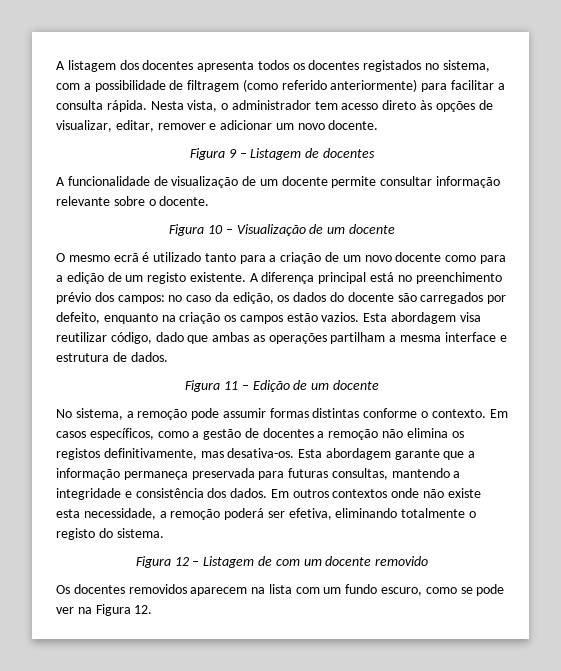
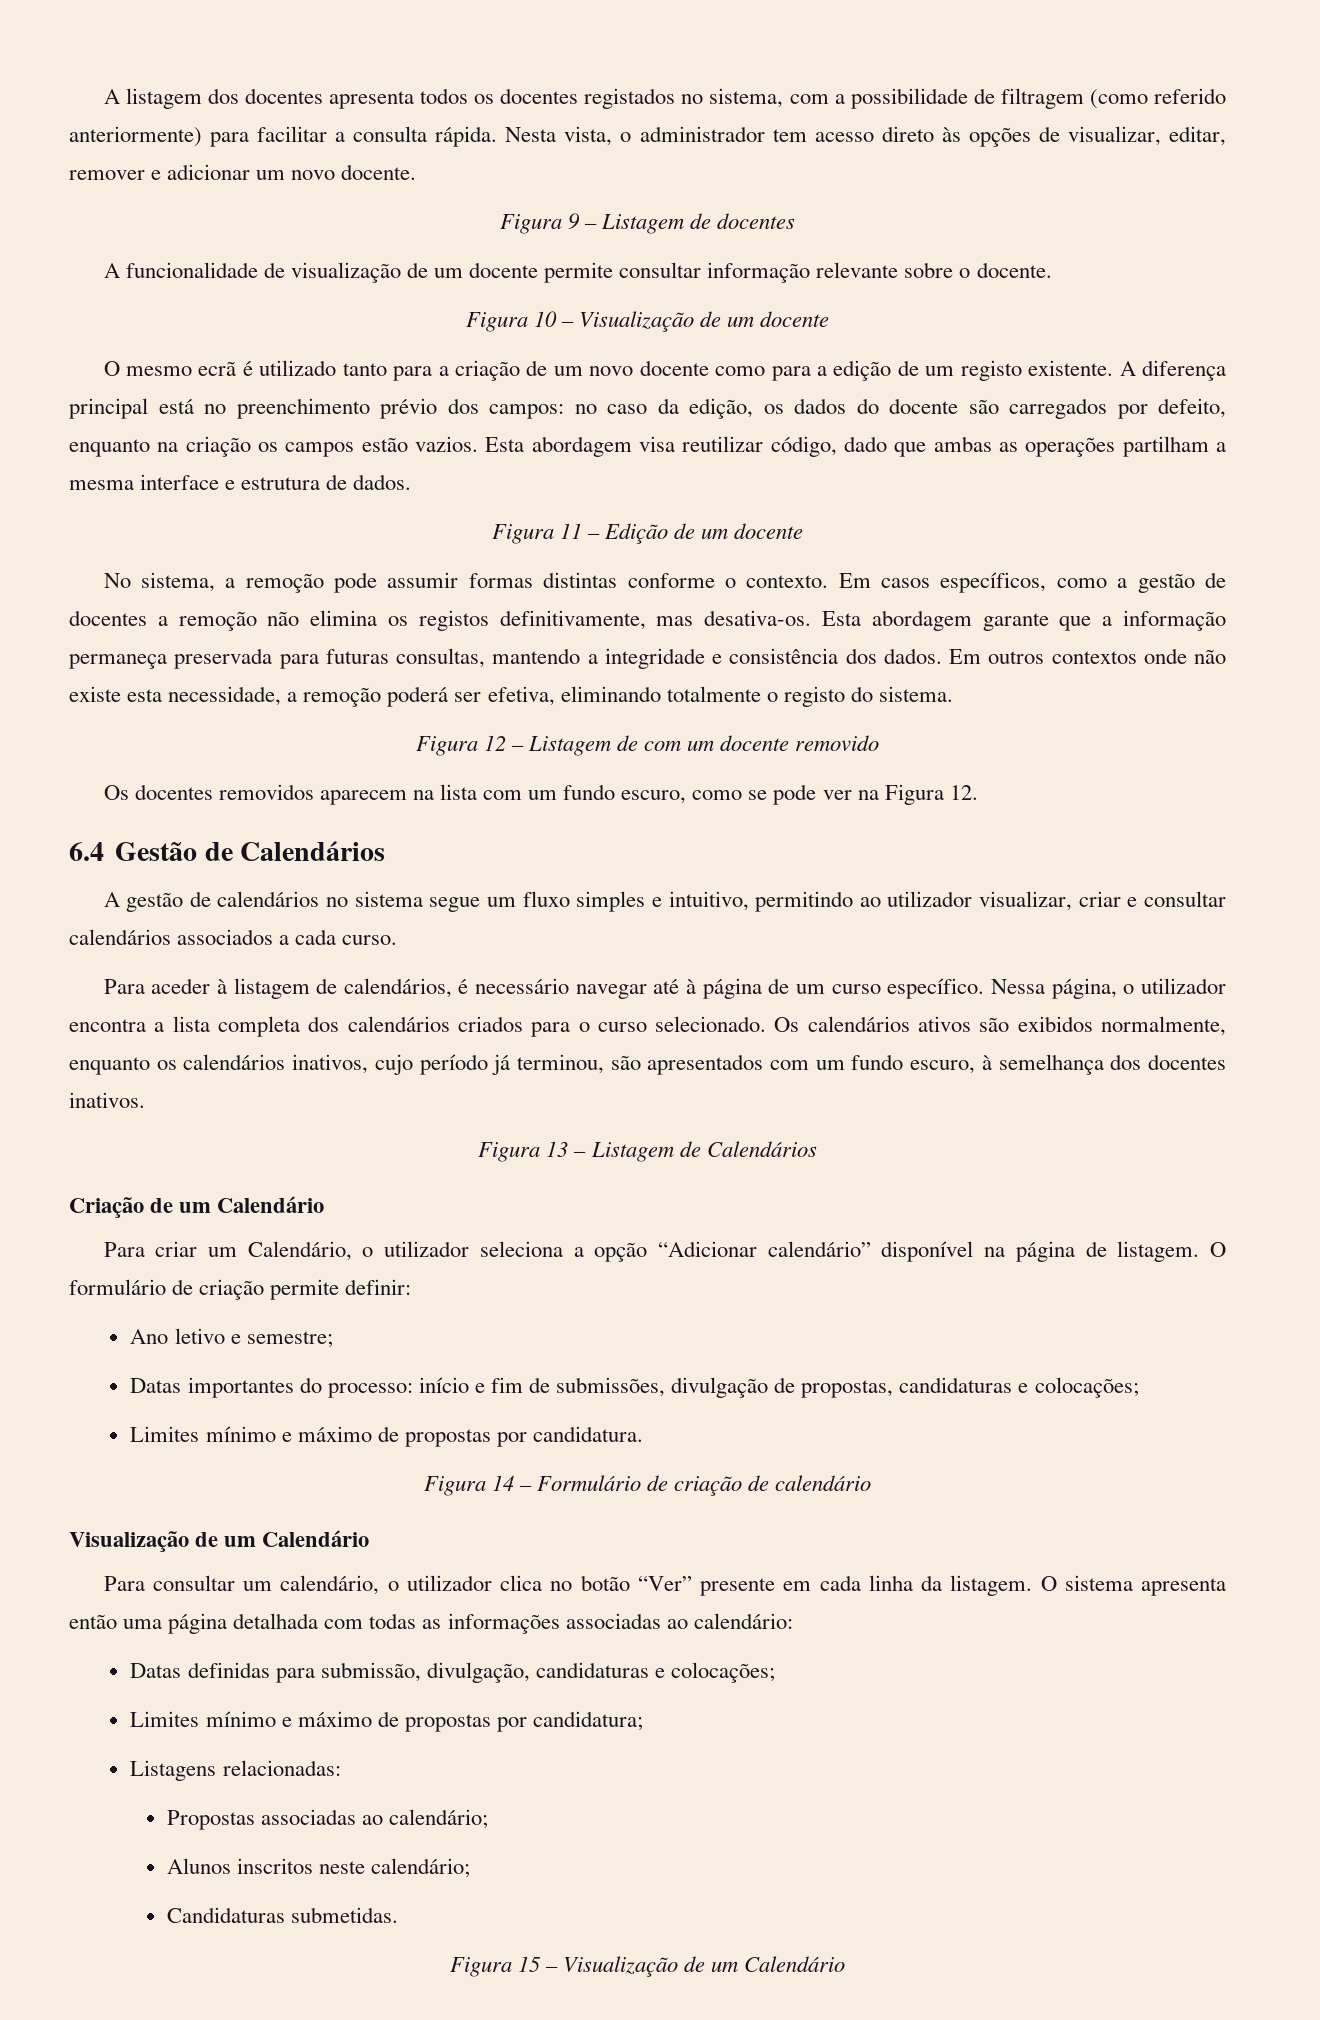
(153, 609) none -> [69,841,386,861] [103,891,1226,912] [69,929,398,945] [103,978,1226,999] [69,1016,1226,1037] [69,1054,1227,1075] [69,1092,145,1108] [478,1141,817,1162] [69,1196,325,1218] [103,1241,1226,1262] [69,1279,412,1300] [130,1328,333,1348] [130,1377,1139,1398] [130,1426,643,1447] [423,1475,872,1496] [69,1530,370,1552] [103,1575,1226,1596] [69,1613,793,1634] [130,1662,775,1683] [130,1711,643,1732] [130,1760,341,1781] [167,1809,489,1830] [167,1858,471,1878] [167,1907,399,1923] [449,1956,846,1977] // 6.4 Gestão de Calendários // A gestão de calendários no sistema segue um fluxo simples e intuitivo, permitindo ao utilizador visualizar, criar e consultar calendários associados a cada curso. // Para aceder à listagem de calendários, é necessário navegar até à página de um curso específico. Nessa página, o utilizador encontra a lista completa dos calendários criados para o curso selecionado. Os calendários ativos são exibidos normalmente, enquanto os calendários inativos, cujo período já terminou, são apresentados com um fundo escuro, à semelhança dos docentes inativos. // Figura 13 – Listagem de Calendários // Criação de um Calendário // Para criar um Calendário, o utilizador seleciona a opção “Adicionar calendário” disponível na página de listagem. O formulário de criação permite definir: // Ano letivo e semestre; // Datas importantes do processo: início e fim de submissões, divulgação de propostas, candidaturas e colocações; // Limites mínimo e máximo de propostas por candidatura. // Figura 14 – Formulário de criação de calendário // Visualização de um Calendário // Para consultar um calendário, o utilizador clica no botão “Ver” presente em cada linha da listagem. O sistema apresenta então uma página detalhada com todas as informações associadas ao calendário: // Datas definidas para submissão, divulgação, candidaturas e colocações; // Limites mínimo e máximo de propostas por candidatura; // Listagens relacionadas: // Propostas associadas ao calendário; // Alunos inscritos neste calendário; // Candidaturas submetidas. // Figura 15 – Visualização de um Calendário

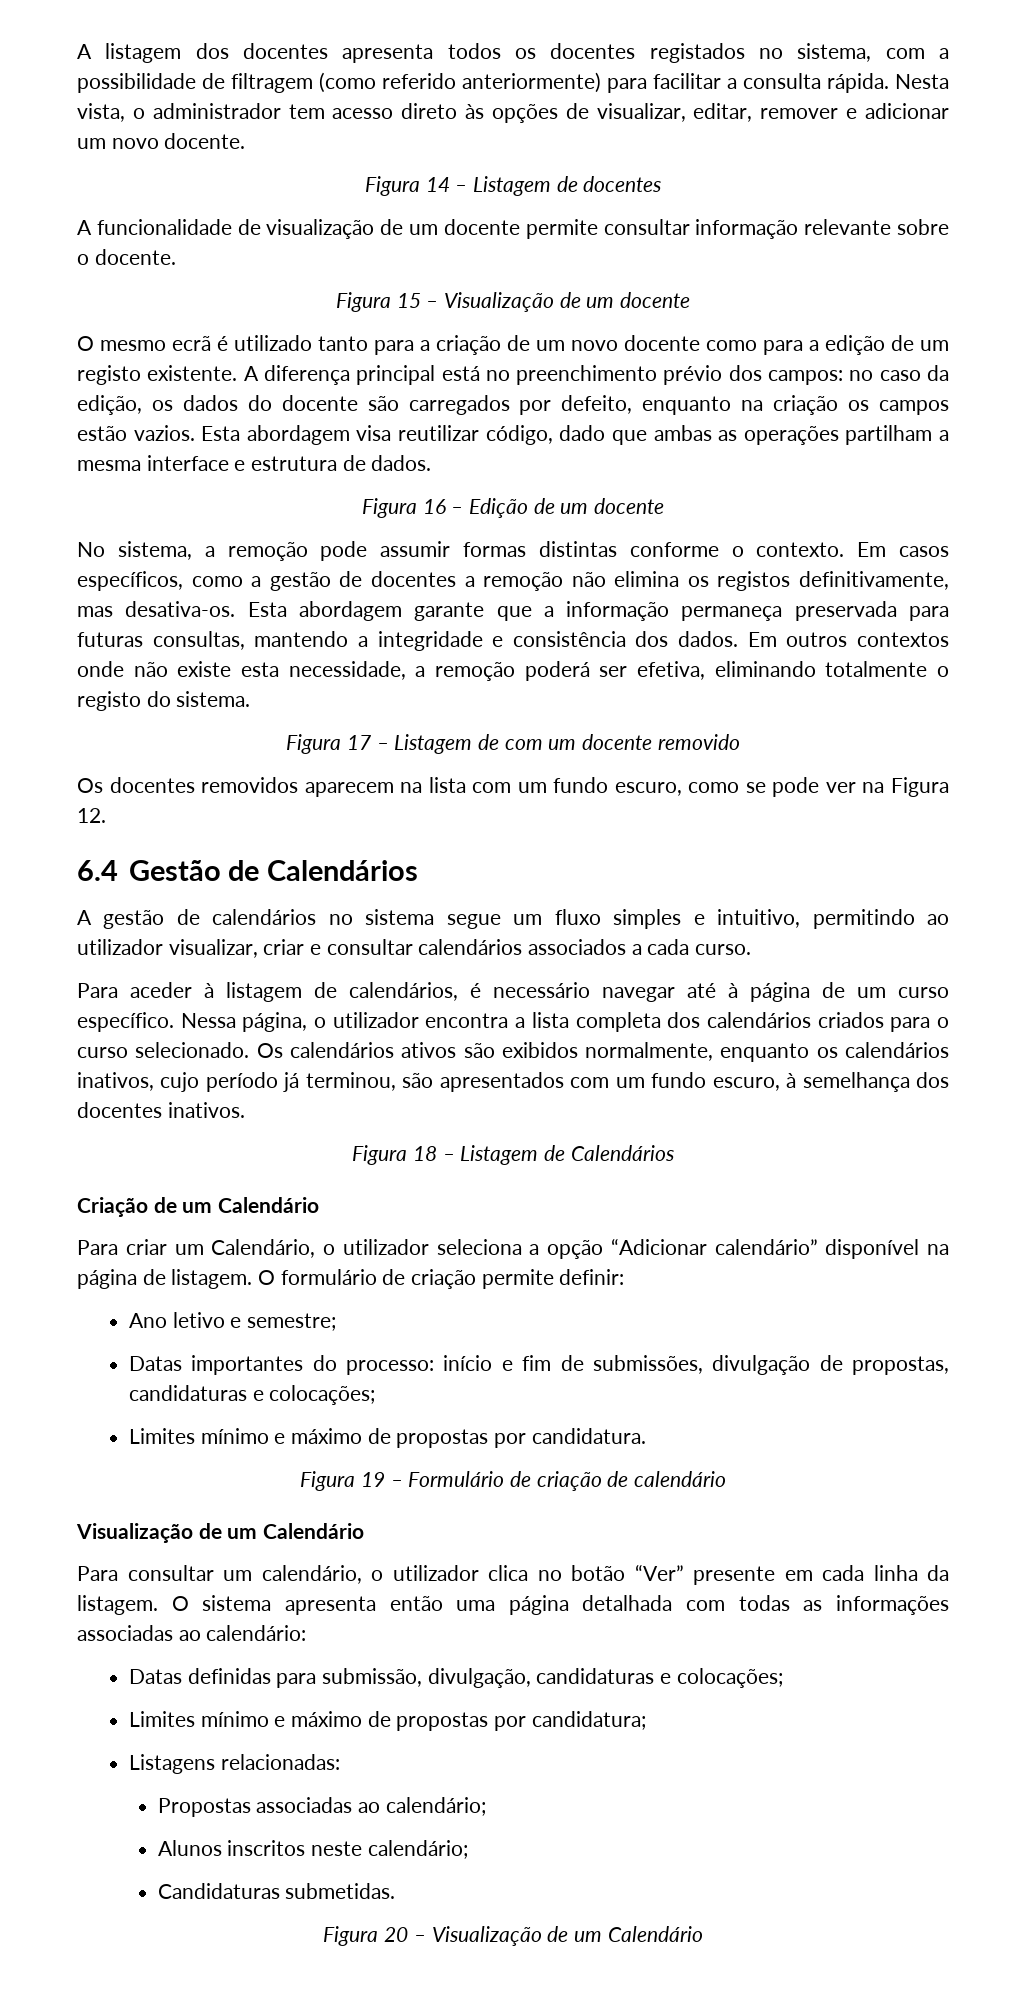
[567,213,580,229] 9 -> [425,177,450,192] 14
[533,311,557,327] 10 -> [396,293,421,308] 15
[559,523,582,539] 11 -> [422,499,446,514] 16
[483,735,506,751] 12 -> [346,735,371,750] 17
[546,1141,569,1157] 13 -> [412,1146,437,1161] 18
[491,1475,514,1491] 14 -> [360,1472,385,1487] 19
[517,1956,541,1972] 15 -> [384,1927,409,1942] 20

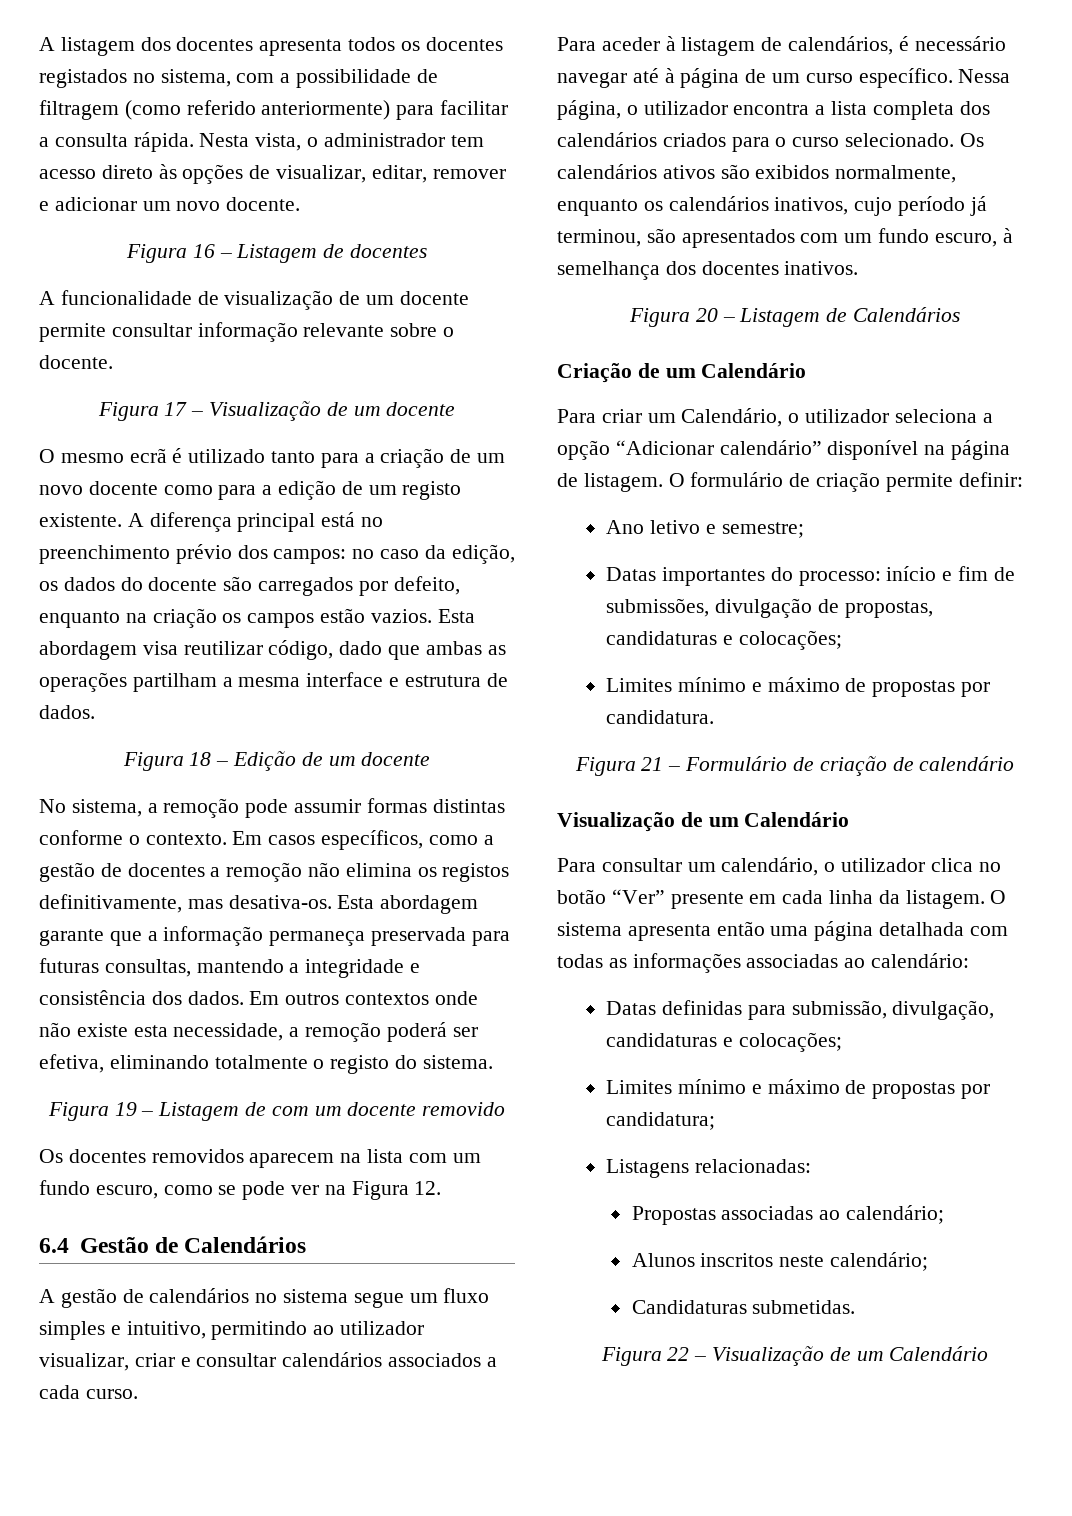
[425,177,450,192] 14 -> [192,244,215,258] 16
[396,293,421,308] 15 -> [164,402,188,416] 17
[422,499,446,514] 16 -> [189,752,212,766] 18
[346,735,371,750] 17 -> [114,1102,137,1116] 19
[412,1146,437,1161] 18 -> [695,308,718,322] 20
[360,1472,385,1487] 19 -> [641,757,664,771] 21
[384,1927,409,1942] 20 -> [667,1347,690,1361] 22

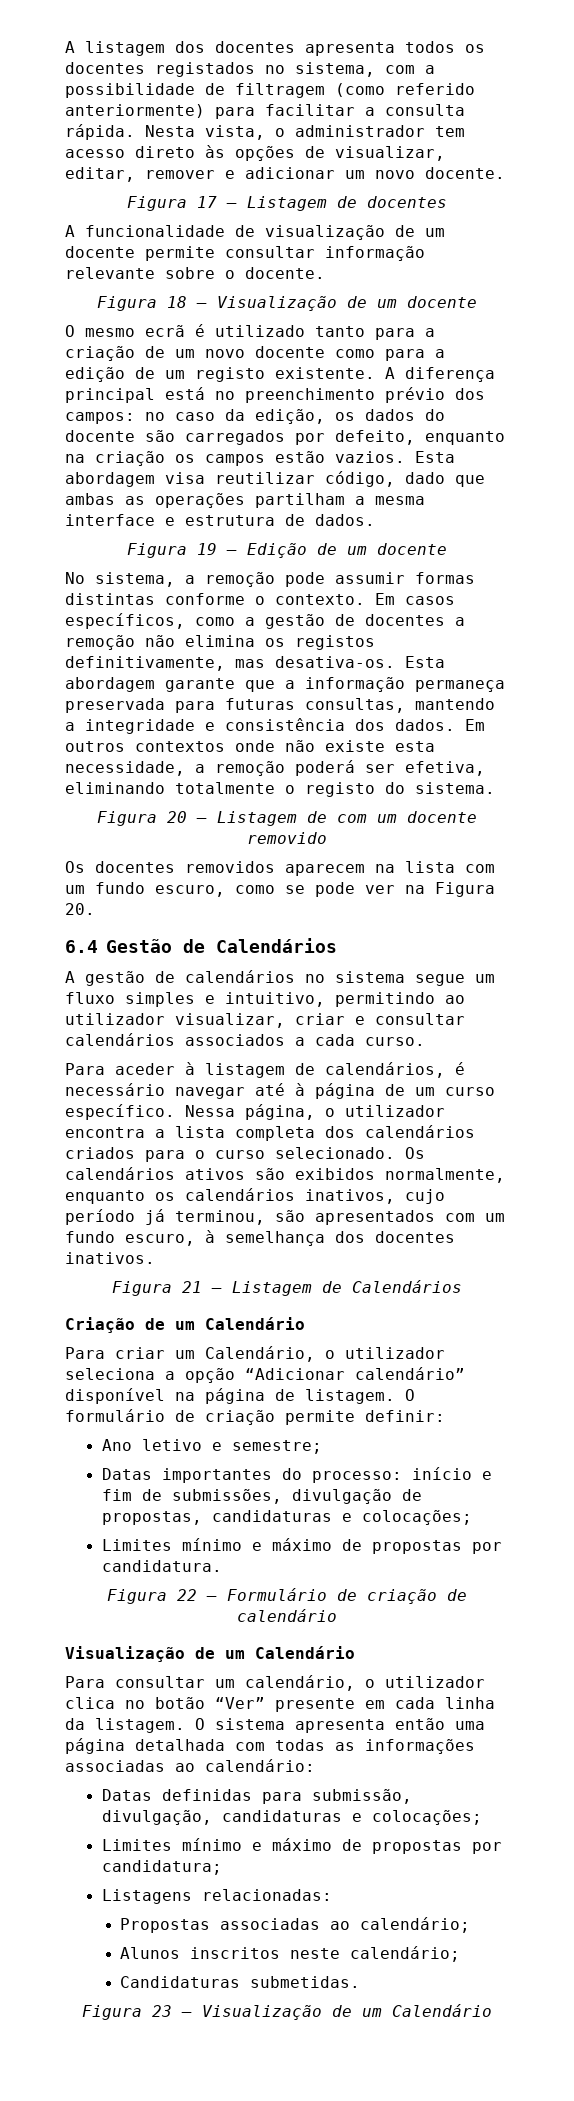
[192,244,215,258] 16 -> [197,196,217,208] 17
[164,402,188,416] 17 -> [167,296,187,308] 18
[189,752,212,766] 18 -> [197,543,217,555] 19
[114,1102,137,1116] 19 -> [167,811,187,823] 20
[414,1181,442,1195] 12. -> [65,903,95,915] 20.
[695,308,718,322] 20 -> [182,1281,202,1293] 21
[641,757,664,771] 21 -> [177,1589,197,1601] 22
[667,1347,690,1361] 22 -> [152,2005,172,2017] 23

